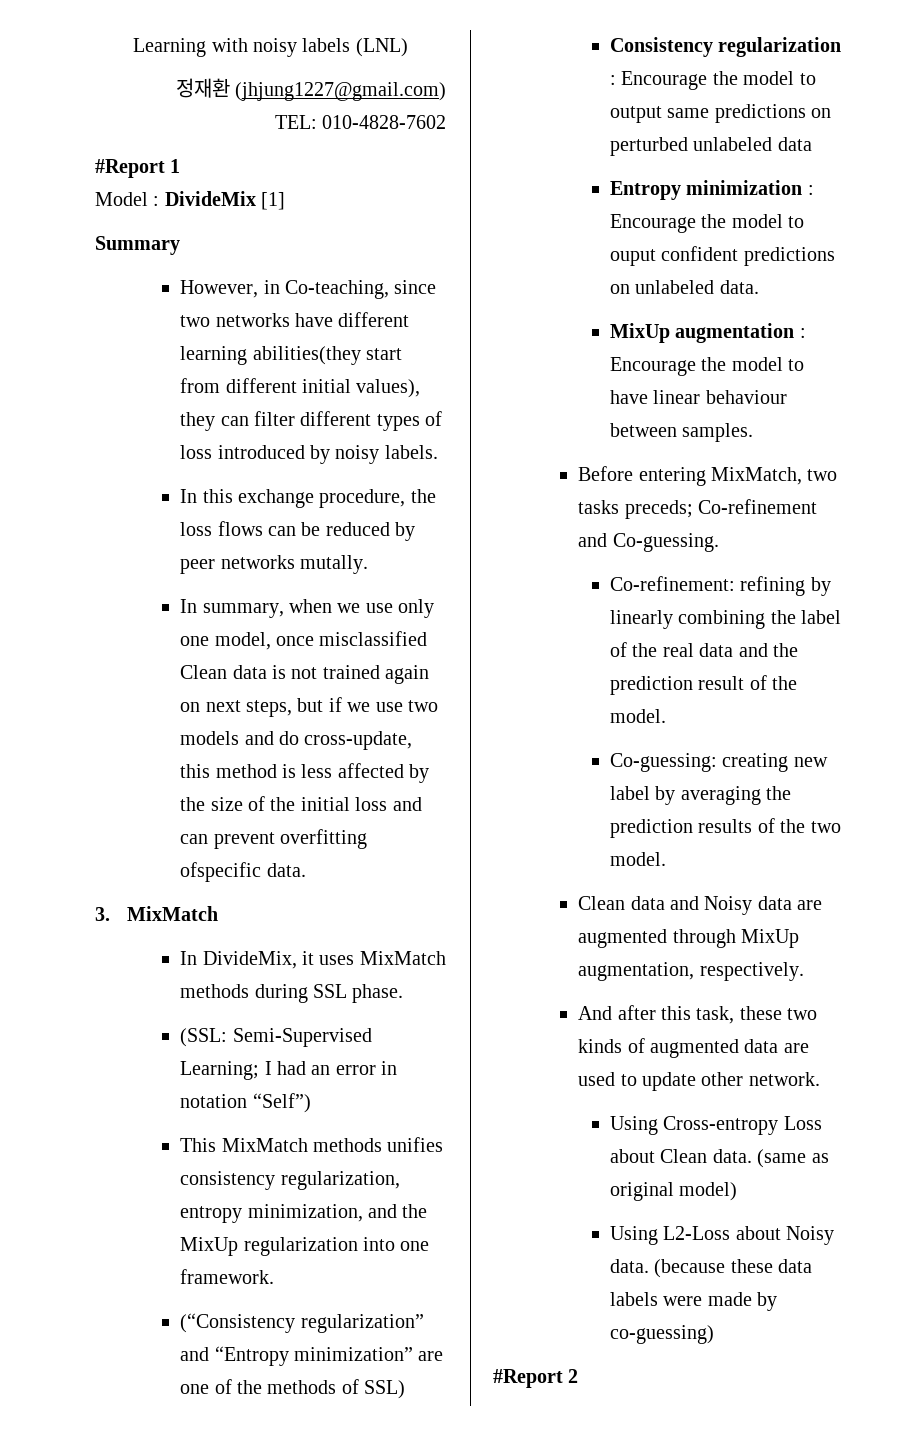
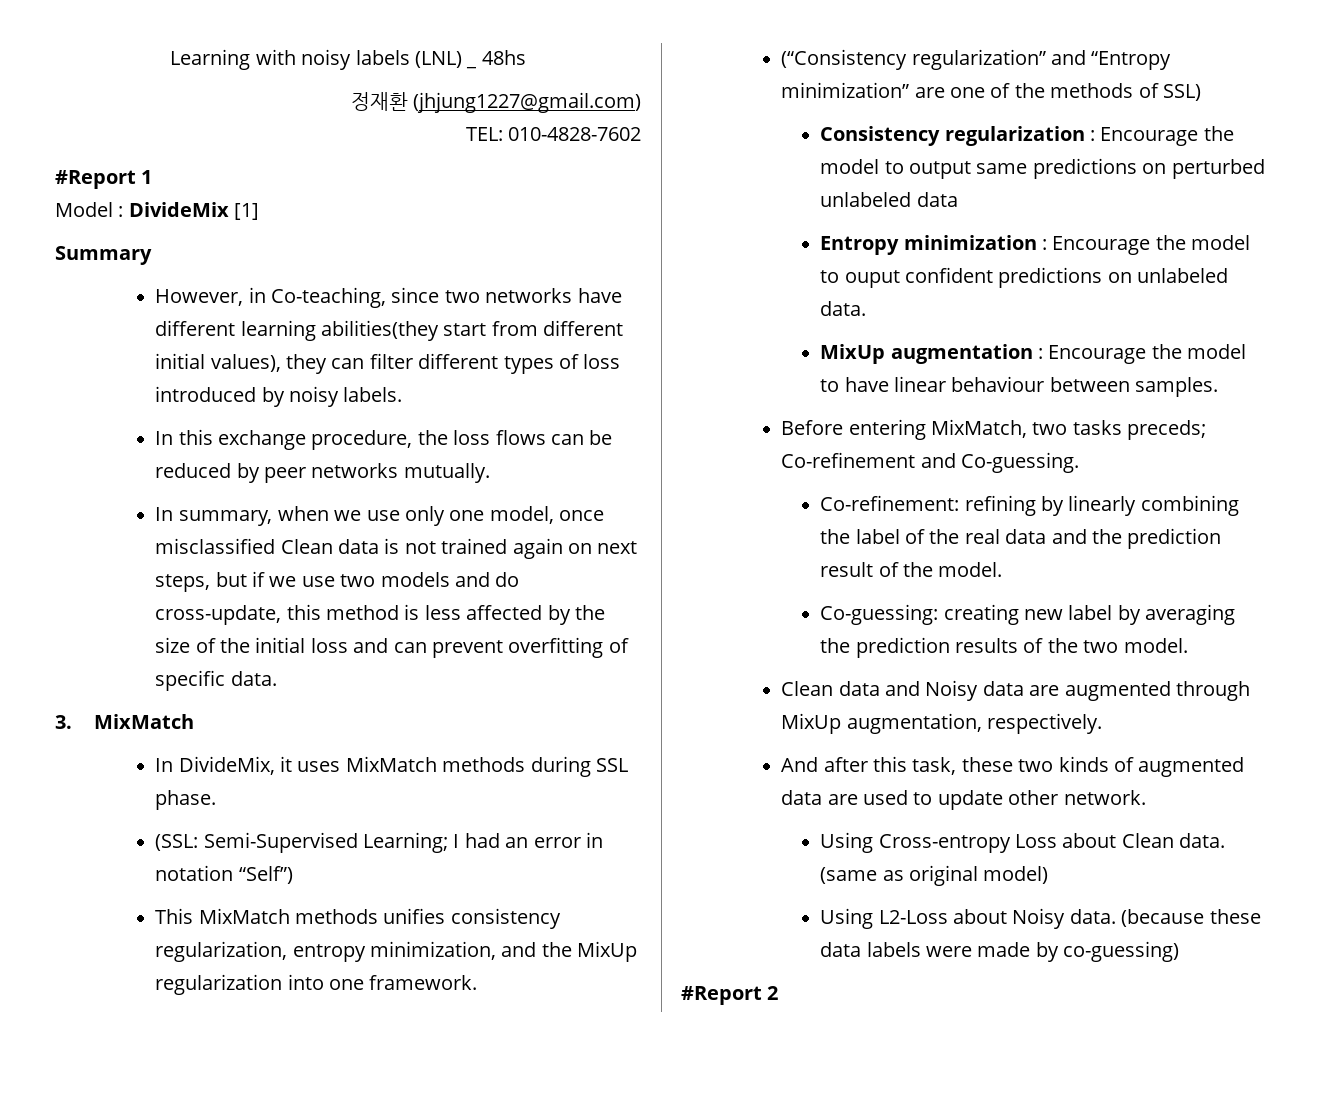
(408, 47) none -> [466,65,477,69] [481,50,526,65] _ 48hs
[300,555,369,574] mutally. -> [403,463,490,483] mutually.
[180,862,262,882] ofspecific -> [608,638,629,653] [155,670,226,691] of specific

